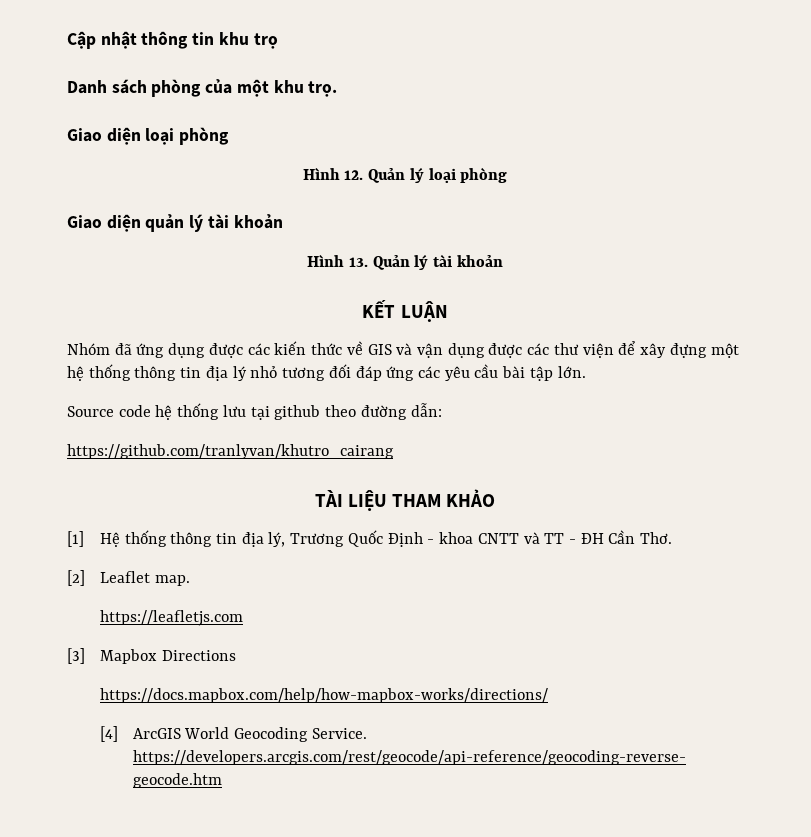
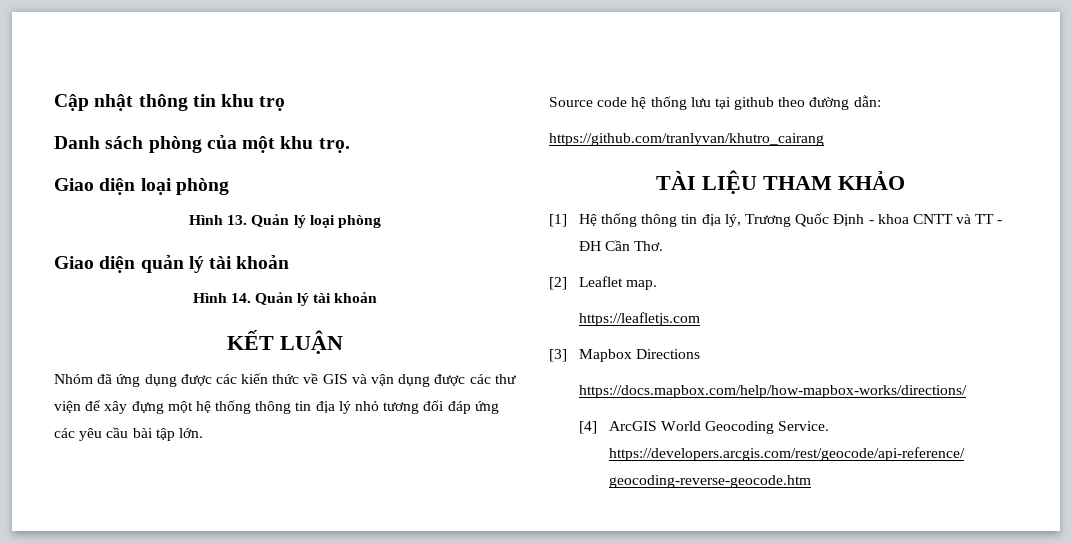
[344,170,364,180] 12. -> [227,215,248,225] 13.
[348,257,368,267] 13. -> [230,293,251,303] 14.

